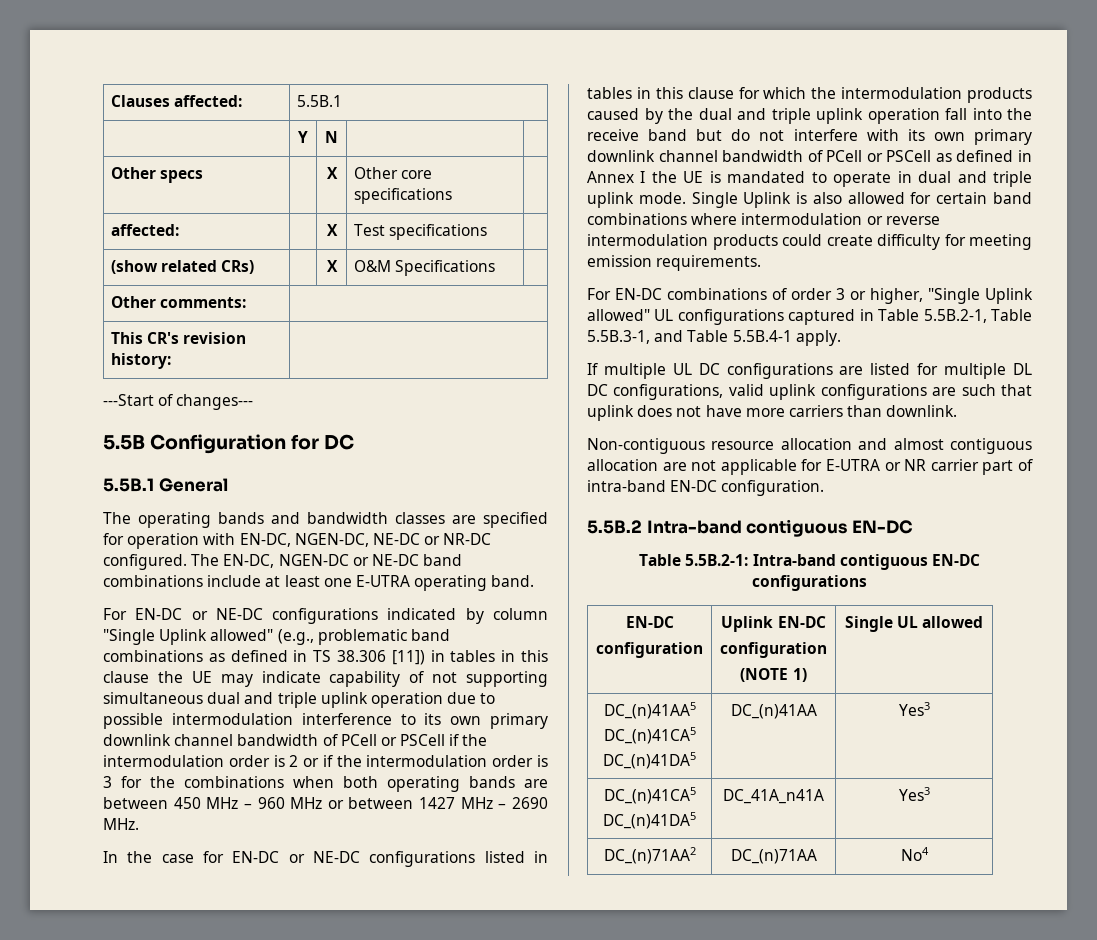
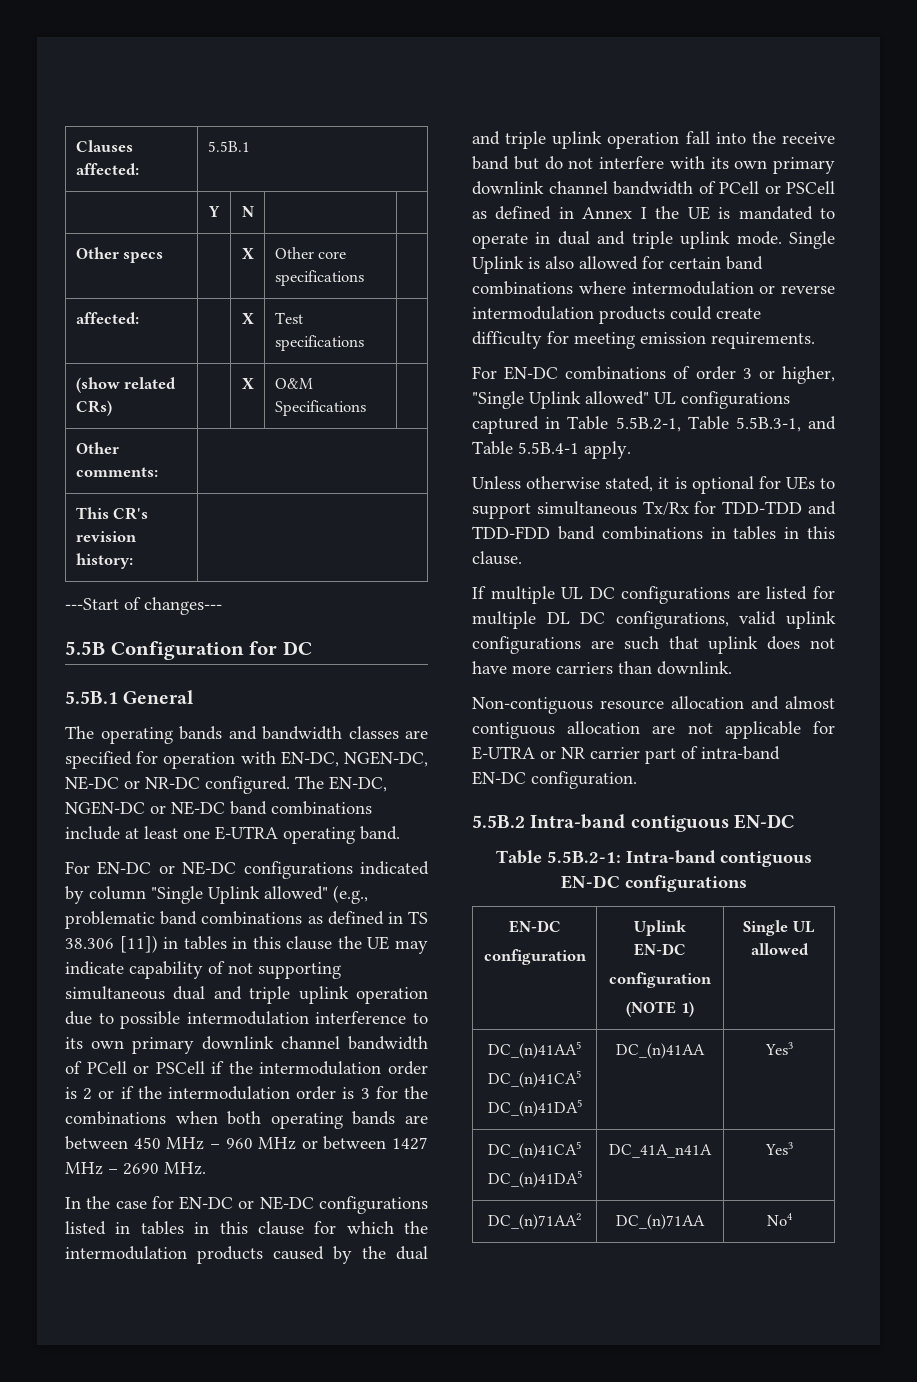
(841, 338) none -> [472,476,835,494] [472,501,836,519] [472,526,835,540] [472,551,522,565] // Unless otherwise stated, it is optional for UEs to support simultaneous Tx/Rx for TDD-TDD and TDD-FDD band combinations in tables in this clause.

